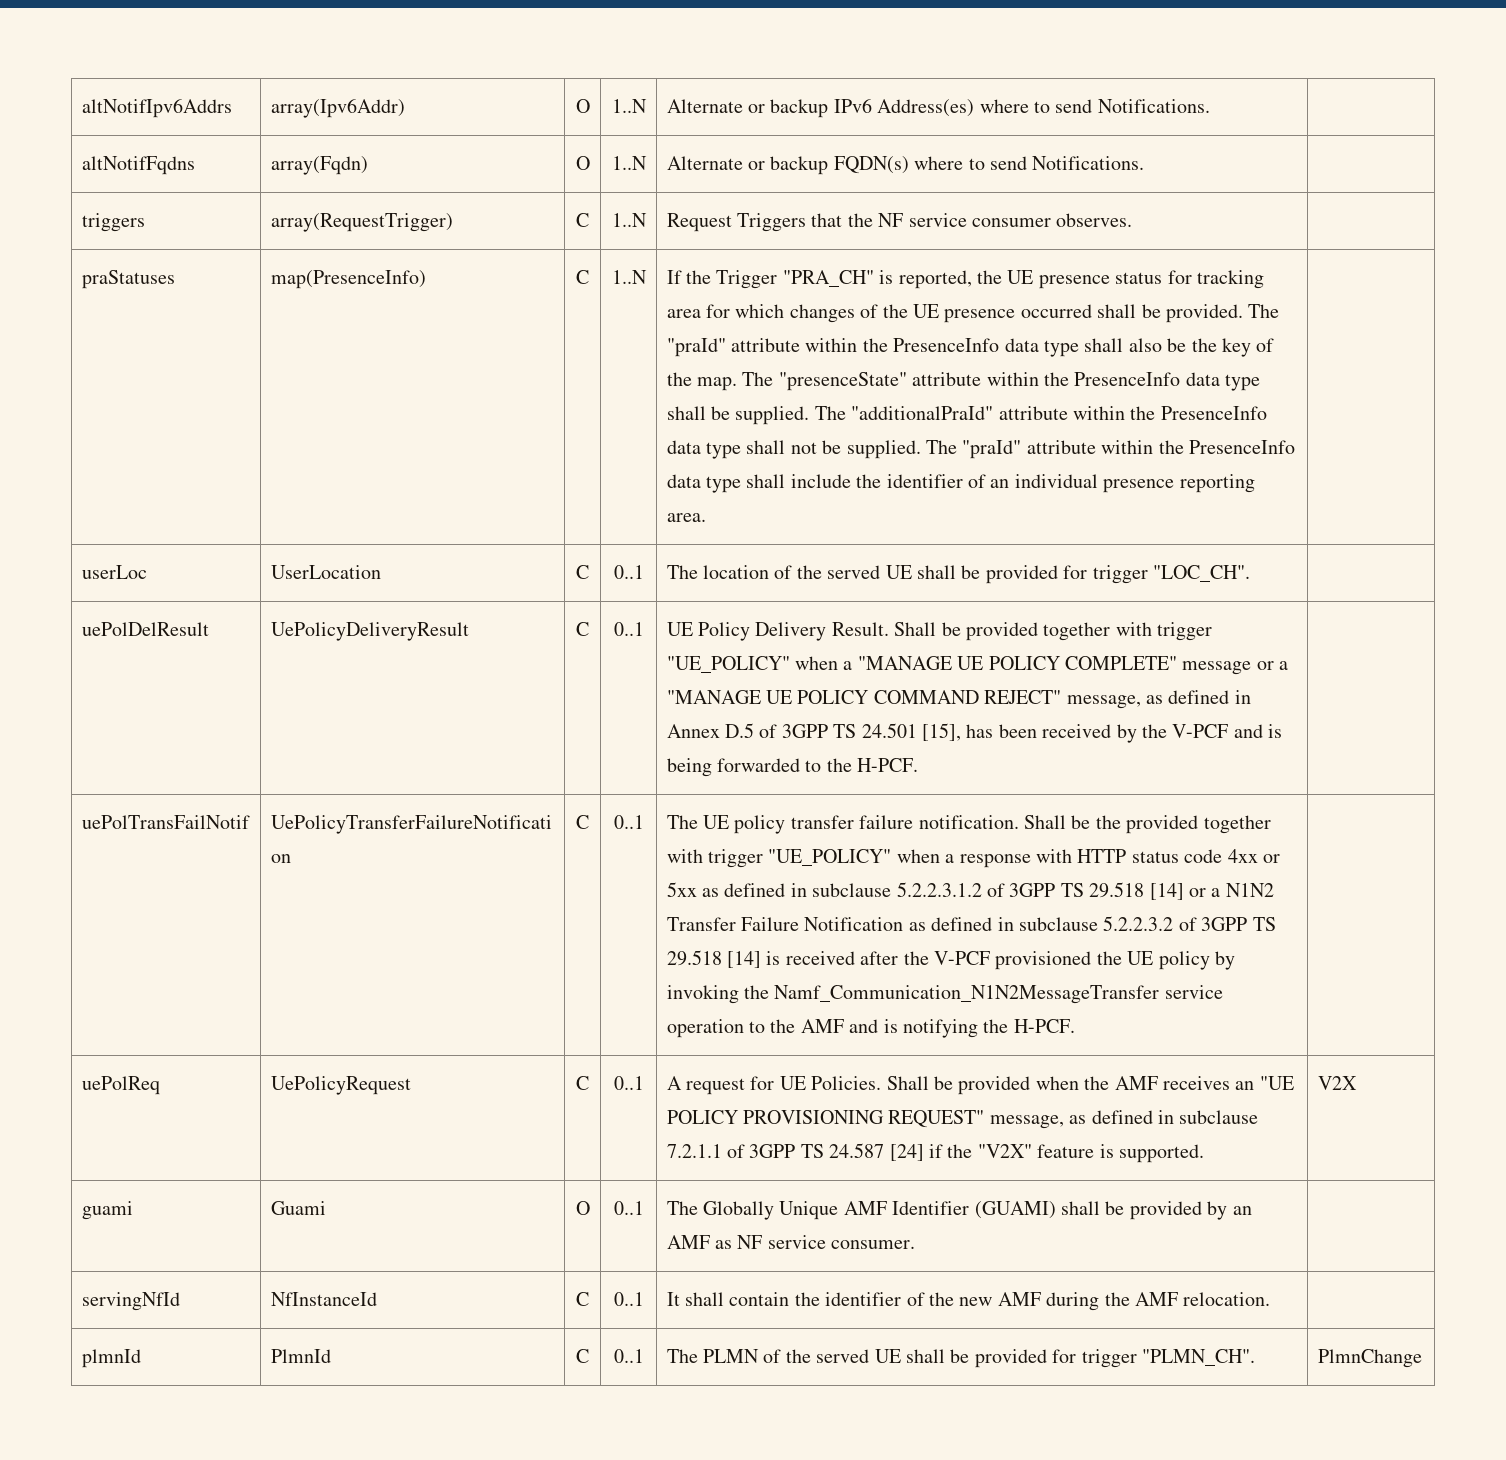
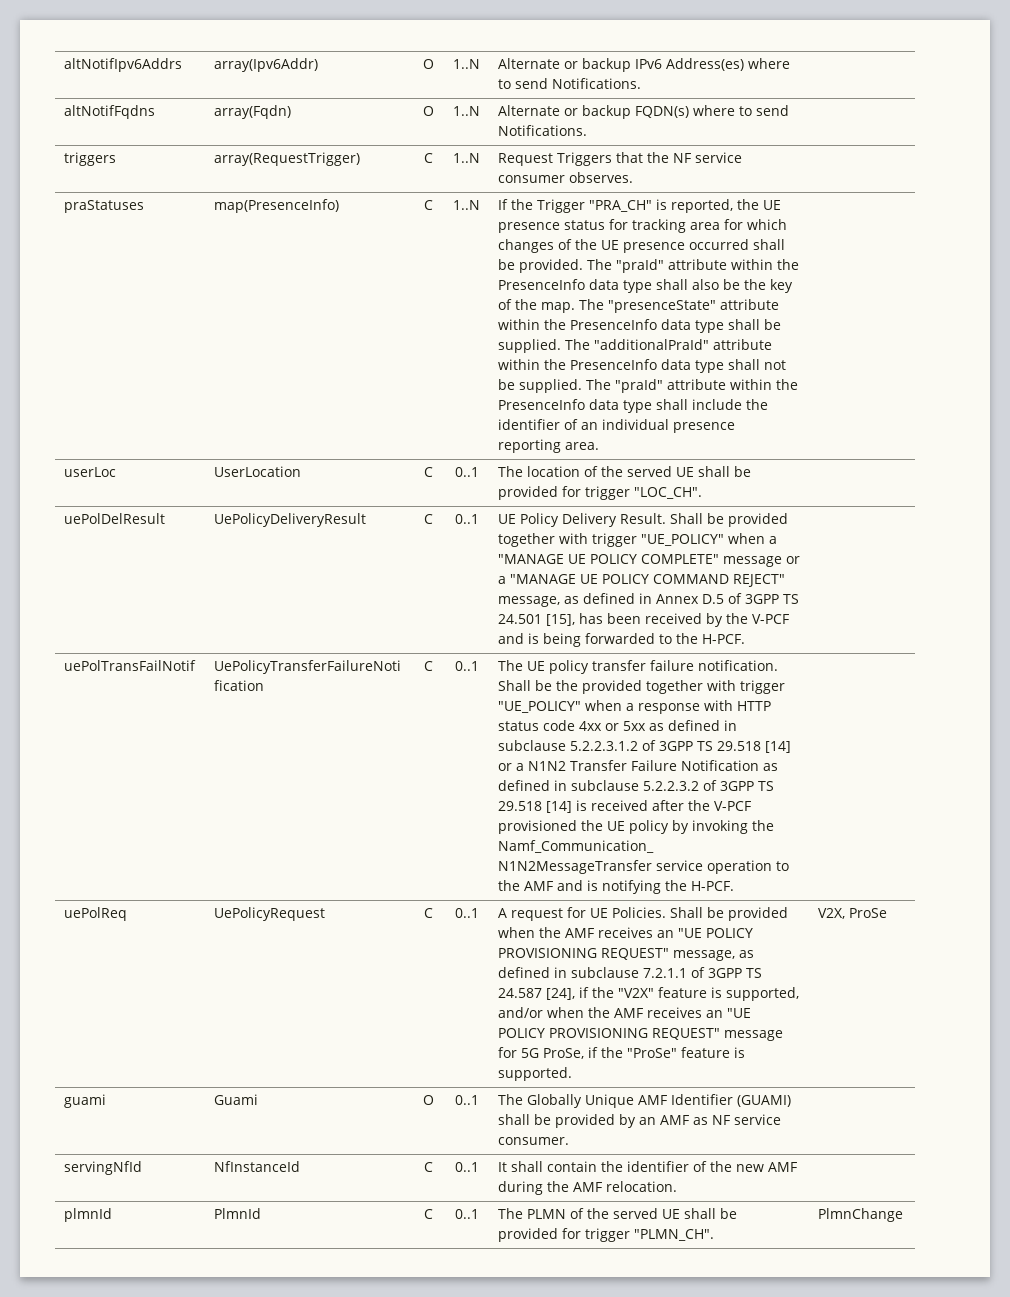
[889,1144,924,1161] [24] -> [546,988,576,1000] [24],
(1114, 1151) none -> [726,987,800,1001] [498,1007,752,1018] [498,1028,784,1041] [498,1047,746,1059] supported, and/or when the AMF receives an "UE POLICY PROVISIONING REQUEST" message for 5G ProSe, if the "ProSe" feature is
[1317,1076,1357,1090] V2X -> [818,908,888,919] V2X, ProSe

